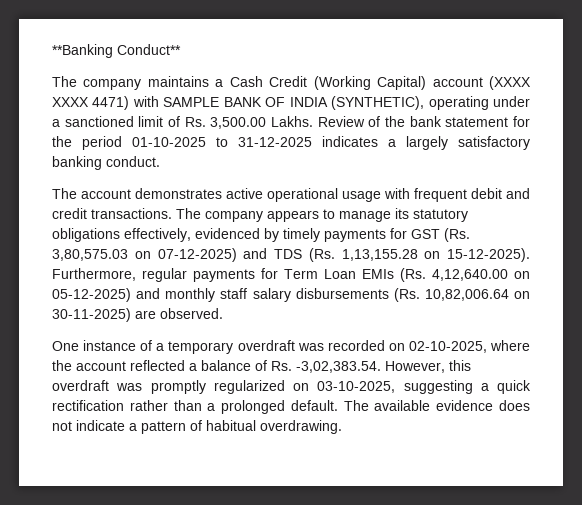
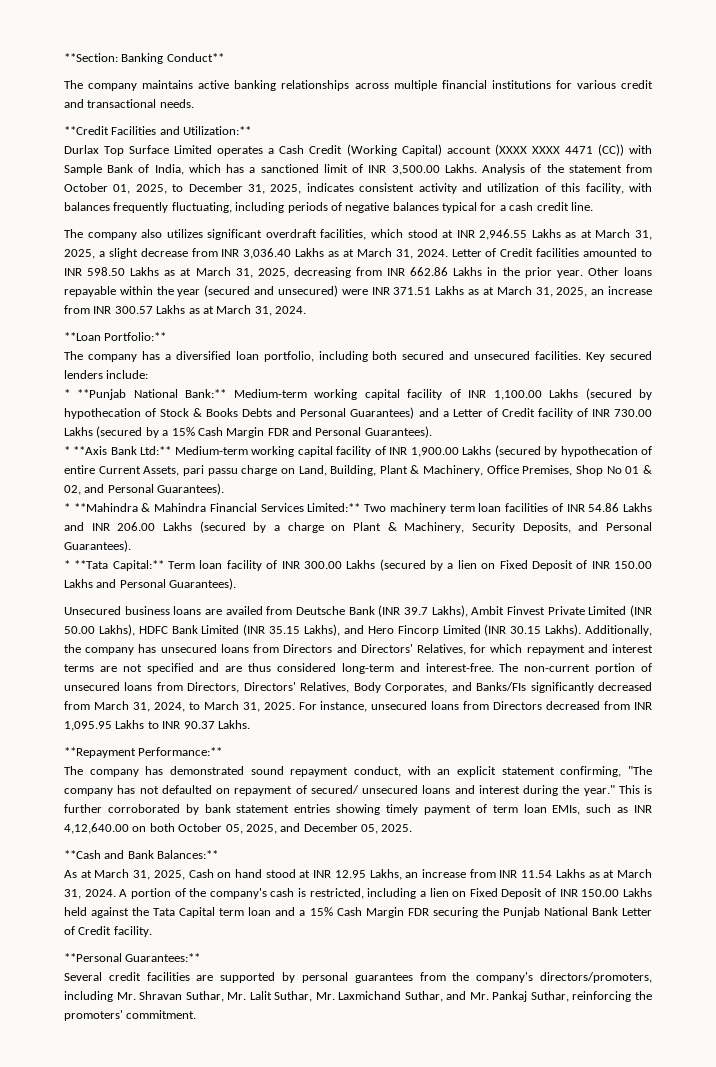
[52,44,113,58] **Banking -> [64,53,164,64] **Section: Banking
(209, 81) none -> [198,80,653,91] [64,99,194,108] [64,126,252,135] [64,145,264,156] active banking relationships across multiple financial institutions for various credit and transactional needs. // **Credit Facilities and Utilization:** // Durlax Top Surface Limited operates
[92,96,530,110] 4471) with SAMPLE BANK OF INDIA (SYNTHETIC), operating under -> [564,144,652,156] [64,164,245,175] 4471 (CC)) with Sample Bank of India, which has
[184,117,206,127] Rs. -> [368,165,387,173] INR
[317,116,531,127] [52,136,530,150] [52,156,160,170] [52,188,530,202] [52,208,468,222] [52,228,470,242] [52,248,530,262] [52,268,530,282] [52,288,530,302] [52,308,223,322] [52,340,530,354] [52,360,471,373] [52,380,531,394] [52,400,530,414] [52,420,342,434] Review of the bank statement for the period 01-10-2025 to 31-12-2025 indicates a largely satisfactory banking conduct. // The account demonstrates active operational usage with frequent debit and credit transactions. The company appears to manage its statutory obligations effectively, evidenced by timely payments for GST (Rs. 3,80,575.03 on 07-12-2025) and TDS (Rs. 1,13,155.28 on 15-12-2025). Furthermore, regular payments for Term Loan EMIs (Rs. 4,12,640.00 on 05-12-2025) and monthly staff salary disbursements (Rs. 10,82,006.64 on 30-11-2025) are observed. // One instance of a temporary overdraft was recorded on 02-10-2025, where the account reflected a balance of Rs. -3,02,383.54. However, this overdraft was promptly regularized on 03-10-2025, suggesting a quick rectification rather than a prolonged default. The available evidence does not indicate a pattern of habitual overdrawing. -> [482,164,653,175] [64,183,652,194] [64,202,593,213] [64,229,652,240] [64,248,653,259] [64,267,652,278] [64,285,652,297] [64,305,306,316] [64,332,167,341] [64,351,653,362] [64,370,149,379] [64,388,652,400] [64,407,652,419] [64,426,432,438] [64,445,652,457] [64,465,652,476] [64,483,225,495] [64,503,653,514] [64,521,652,533] [64,540,131,552] [64,559,652,571] [64,578,237,590] [64,605,652,617] [64,624,653,636] [64,644,653,655] [64,663,652,674] [64,682,652,693] [64,701,652,712] [64,720,250,731] [64,747,223,758] [64,766,653,777] [64,785,652,796] [64,804,653,815] [64,823,413,834] [64,850,219,859] [64,869,652,880] [64,888,653,899] [64,907,652,918] [64,926,152,937] [64,953,201,962] [64,972,652,983] [64,991,653,1002] [64,1010,197,1021] Analysis of the statement from October 01, 2025, to December 31, 2025, indicates consistent activity and utilization of this facility, with balances frequently fluctuating, including periods of negative balances typical for a cash credit line. // The company also utilizes significant overdraft facilities, which stood at INR 2,946.55 Lakhs as at March 31, 2025, a slight decrease from INR 3,036.40 Lakhs as at March 31, 2024. Letter of Credit facilities amounted to INR 598.50 Lakhs as at March 31, 2025, decreasing from INR 662.86 Lakhs in the prior year. Other loans repayable within the year (secured and unsecured) were INR 371.51 Lakhs as at March 31, 2025, an increase from INR 300.57 Lakhs as at March 31, 2024. // **Loan Portfolio:** // The company has a diversified loan portfolio, including both secured and unsecured facilities. Key secured lenders include: // * **Punjab National Bank:** Medium-term working capital facility of INR 1,100.00 Lakhs (secured by hypothecation of Stock & Books Debts and Personal Guarantees) and a Letter of Credit facility of INR 730.00 Lakhs (secured by a 15% Cash Margin FDR and Personal Guarantees). // * **Axis Bank Ltd:** Medium-term working capital facility of INR 1,900.00 Lakhs (secured by hypothecation of entire Current Assets, pari passu charge on Land, Building, Plant & Machinery, Office Premises, Shop No 01 & 02, and Personal Guarantees). // * **Mahindra & Mahindra Financial Services Limited:** Two machinery term loan facilities of INR 54.86 Lakhs and INR 206.00 Lakhs (secured by a charge on Plant & Machinery, Security Deposits, and Personal Guarantees). // * **Tata Capital:** Term loan facility of INR 300.00 Lakhs (secured by a lien on Fixed Deposit of INR 150.00 Lakhs and Personal Guarantees). // Unsecured business loans are availed from Deutsche Bank (INR 39.7 Lakhs), Ambit Finvest Private Limited (INR 50.00 Lakhs), HDFC Bank Limited (INR 35.15 Lakhs), and Hero Fincorp Limited (INR 30.15 Lakhs). Additionally, the company has unsecured loans from Directors and Directors' Relatives, for which repayment and interest terms are not specified and are thus considered long-term and interest-free. The non-current portion of unsecured loans from Directors, Directors' Relatives, Body Corporates, and Banks/FIs significantly decreased from March 31, 2024, to March 31, 2025. For instance, unsecured loans from Directors decreased from INR 1,095.95 Lakhs to INR 90.37 Lakhs. // **Repayment Performance:** // The company has demonstrated sound repayment conduct, with an explicit statement confirming, "The company has not defaulted on repayment of secured/ unsecured loans and interest during the year." This is further corroborated by bank statement entries showing timely payment of term loan EMIs, such as INR 4,12,640.00 on both October 05, 2025, and December 05, 2025. // **Cash and Bank Balances:** // As at March 31, 2025, Cash on hand stood at INR 12.95 Lakhs, an increase from INR 11.54 Lakhs as at March 31, 2024. A portion of the company's cash is restricted, including a lien on Fixed Deposit of INR 150.00 Lakhs held against the Tata Capital term loan and a 15% Cash Margin FDR securing the Punjab National Bank Letter of Credit facility. // **Personal Guarantees:** // Several credit facilities are supported by personal guarantees from the company's directors/promoters, including Mr. Shravan Suthar, Mr. Lalit Suthar, Mr. Laxmichand Suthar, and Mr. Pankaj Suthar, reinforcing the promoters' commitment.

